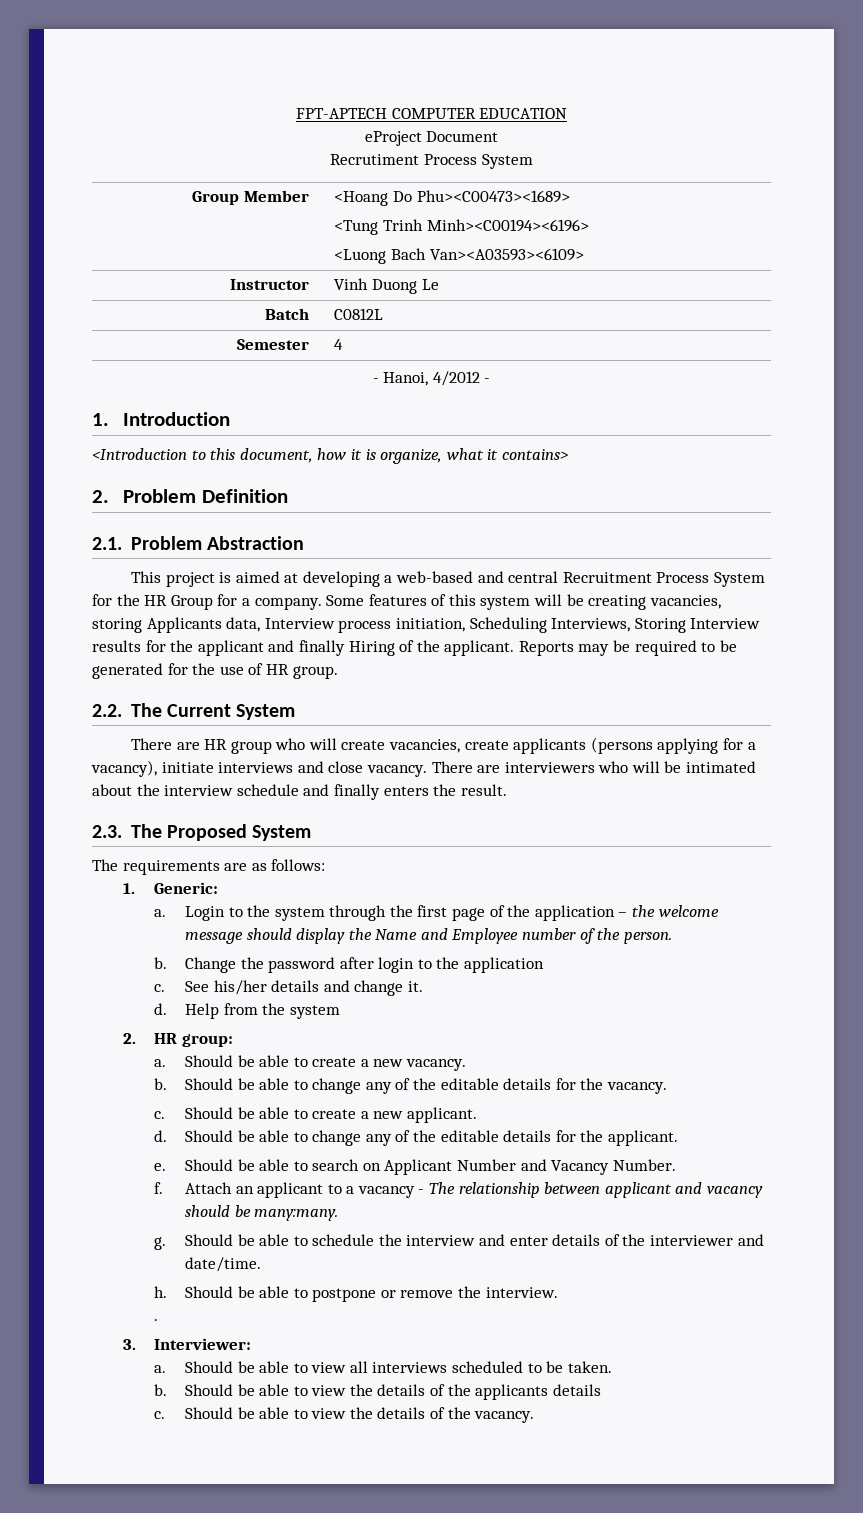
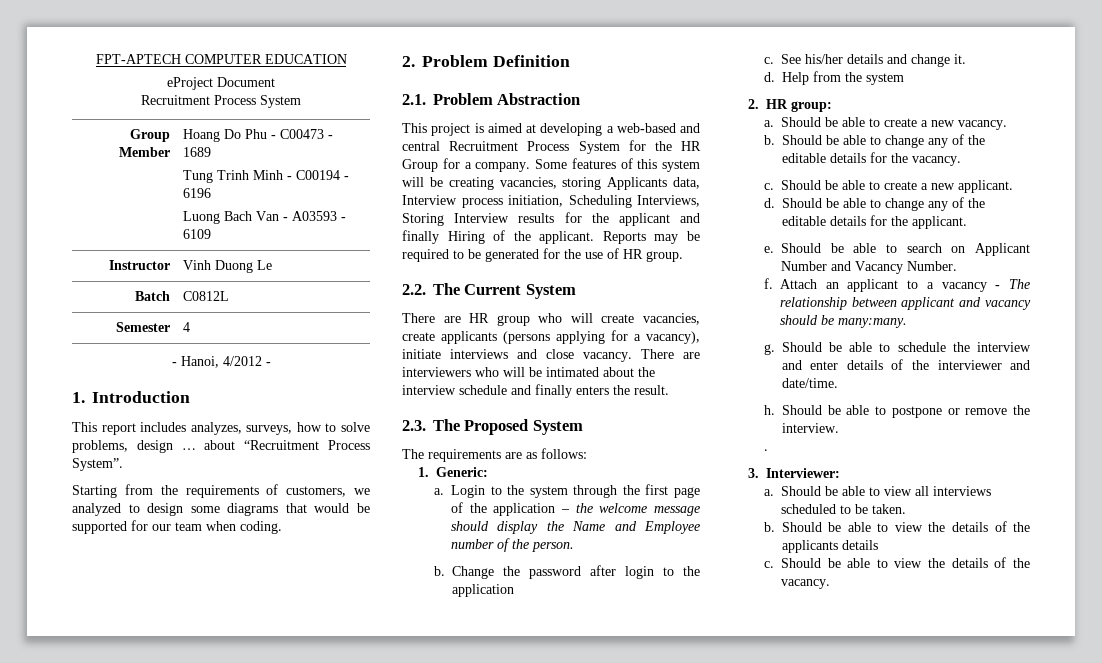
[330,154,420,165] Recrutiment -> [141,95,210,105] Recruitment
[334,190,570,206] [334,219,589,235] [334,248,584,264] <Hoang Do Phu><C00473><1689> // <Tung Trinh Minh><C00194><6196> // <Luong Bach Van><A03593><6109> -> [183,129,334,142] [183,147,212,157] [183,170,350,183] [183,188,212,198] [183,211,347,224] [183,229,212,239] Hoang Do Phu - C00473 - 1689 // Tung Trinh Minh - C00194 - 6196 // Luong Bach Van - A03593 - 6109
[92,448,568,464] <Introduction to this document, how it is organize, what it contains> -> [72,422,370,435] [72,440,370,453] [72,458,123,471] [72,484,370,498] [72,503,370,516] [72,520,282,534] This report includes analyzes, surveys, how to solve problems, design … about “Recruitment Process System”. // Starting from the requirements of customers, we analyzed to design some diagrams that would be supported for our team when coding.

